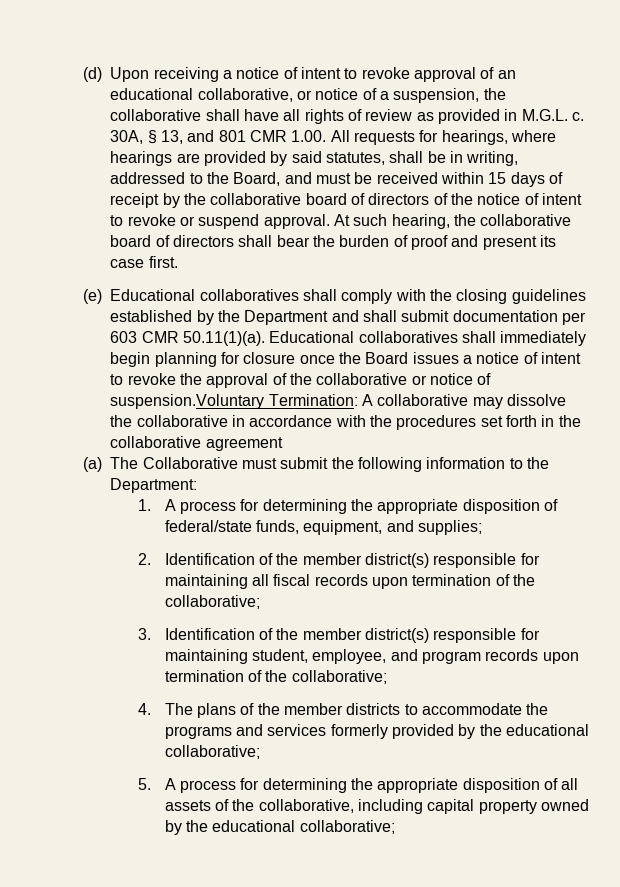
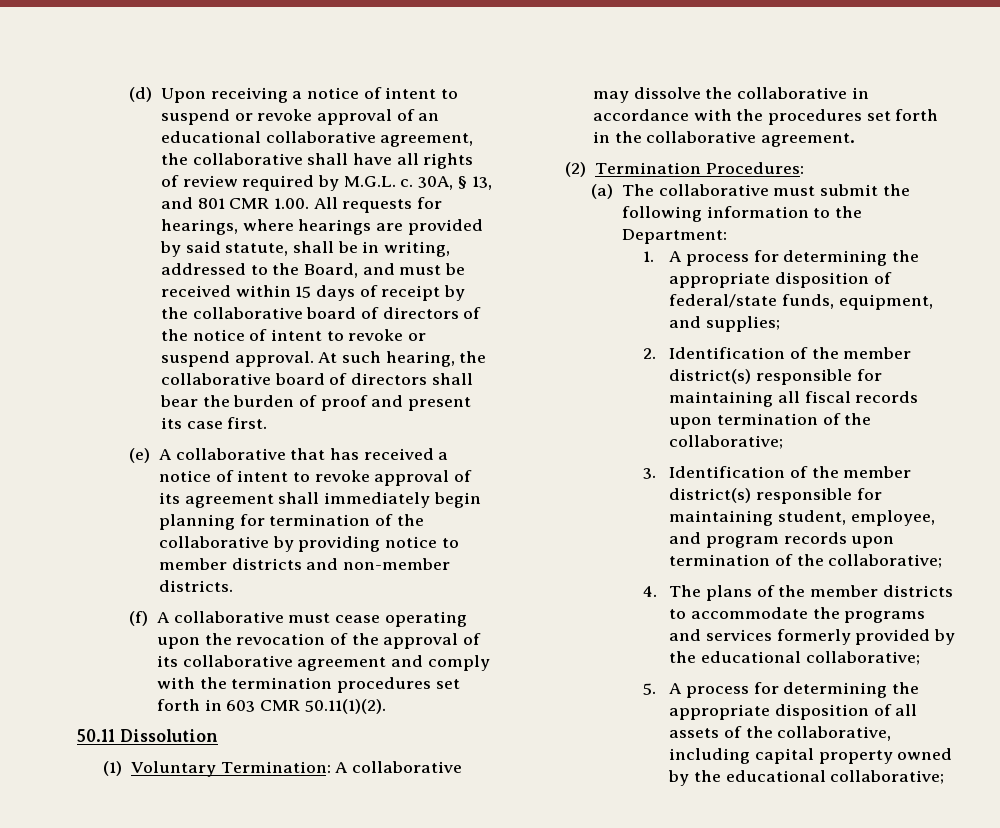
(358, 73) none -> [160,109,253,125] suspend or
[197,88,480,103] collaborative, or notice of a suspension, -> [265,131,474,147] collaborative agreement,
[416,109,518,124] as provided in -> [242,175,340,191] required by
[326,152,386,165] statutes, -> [225,243,289,256] statute,
[110,289,586,304] [110,310,587,325] [110,331,587,346] [110,352,582,367] [110,373,492,388] [110,394,265,409] Educational collaboratives shall comply with the closing guidelines established by the Department and shall submit documentation per 603 CMR 50.11(1)(a). Educational collaboratives shall immediately begin planning for closure once the Board issues a notice of intent to revoke the approval of the collaborative or notice of suspension.Voluntary -> [158,448,449,460] [158,470,473,486] [158,492,481,508] [158,514,424,530] [158,536,459,552] [158,558,451,570] [158,580,233,592] [129,611,467,627] [156,633,482,649] [156,655,490,671] [156,677,460,693] [156,699,386,714] [77,729,218,742] [103,761,216,777] A collaborative that has received a notice of intent to revoke approval of its agreement shall immediately begin planning for termination of the collaborative by providing notice to member districts and non-member districts. // (f) A collaborative must cease operating upon the revocation of the approval of its collaborative agreement and comply with the termination procedures set forth in 603 CMR 50.11(1)(2). // 50.11 Dissolution // (1) Voluntary
[205,437,283,451] agreement -> [760,133,855,147] [565,162,804,177] agreement. // (2) Termination Procedures:
[142,457,238,469] Collaborative -> [658,184,769,196] collaborative

